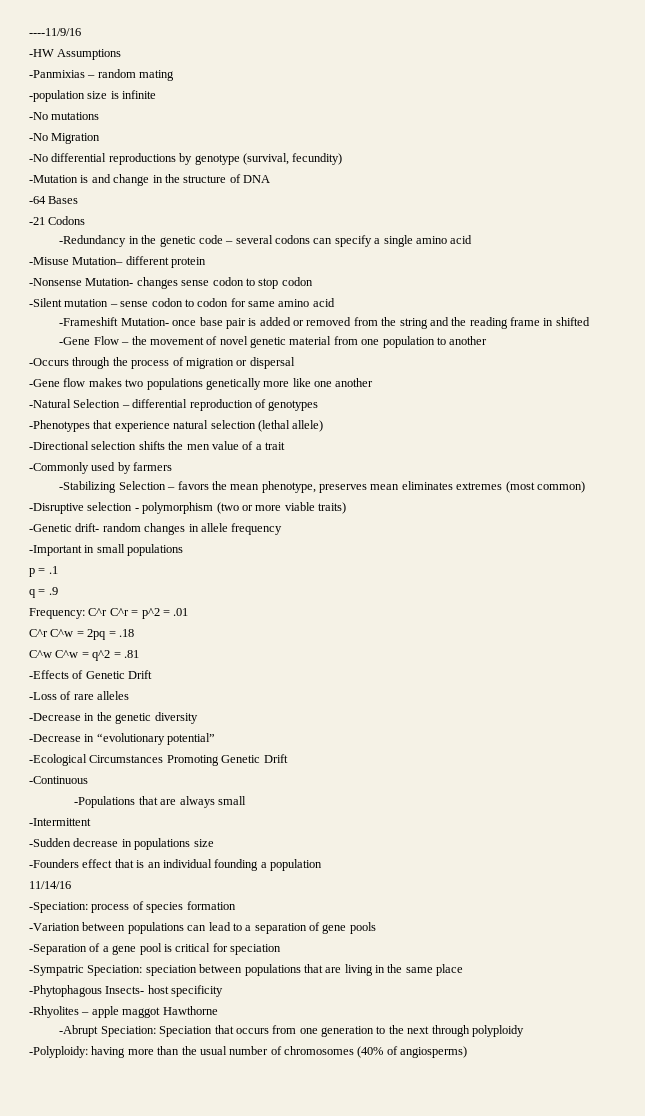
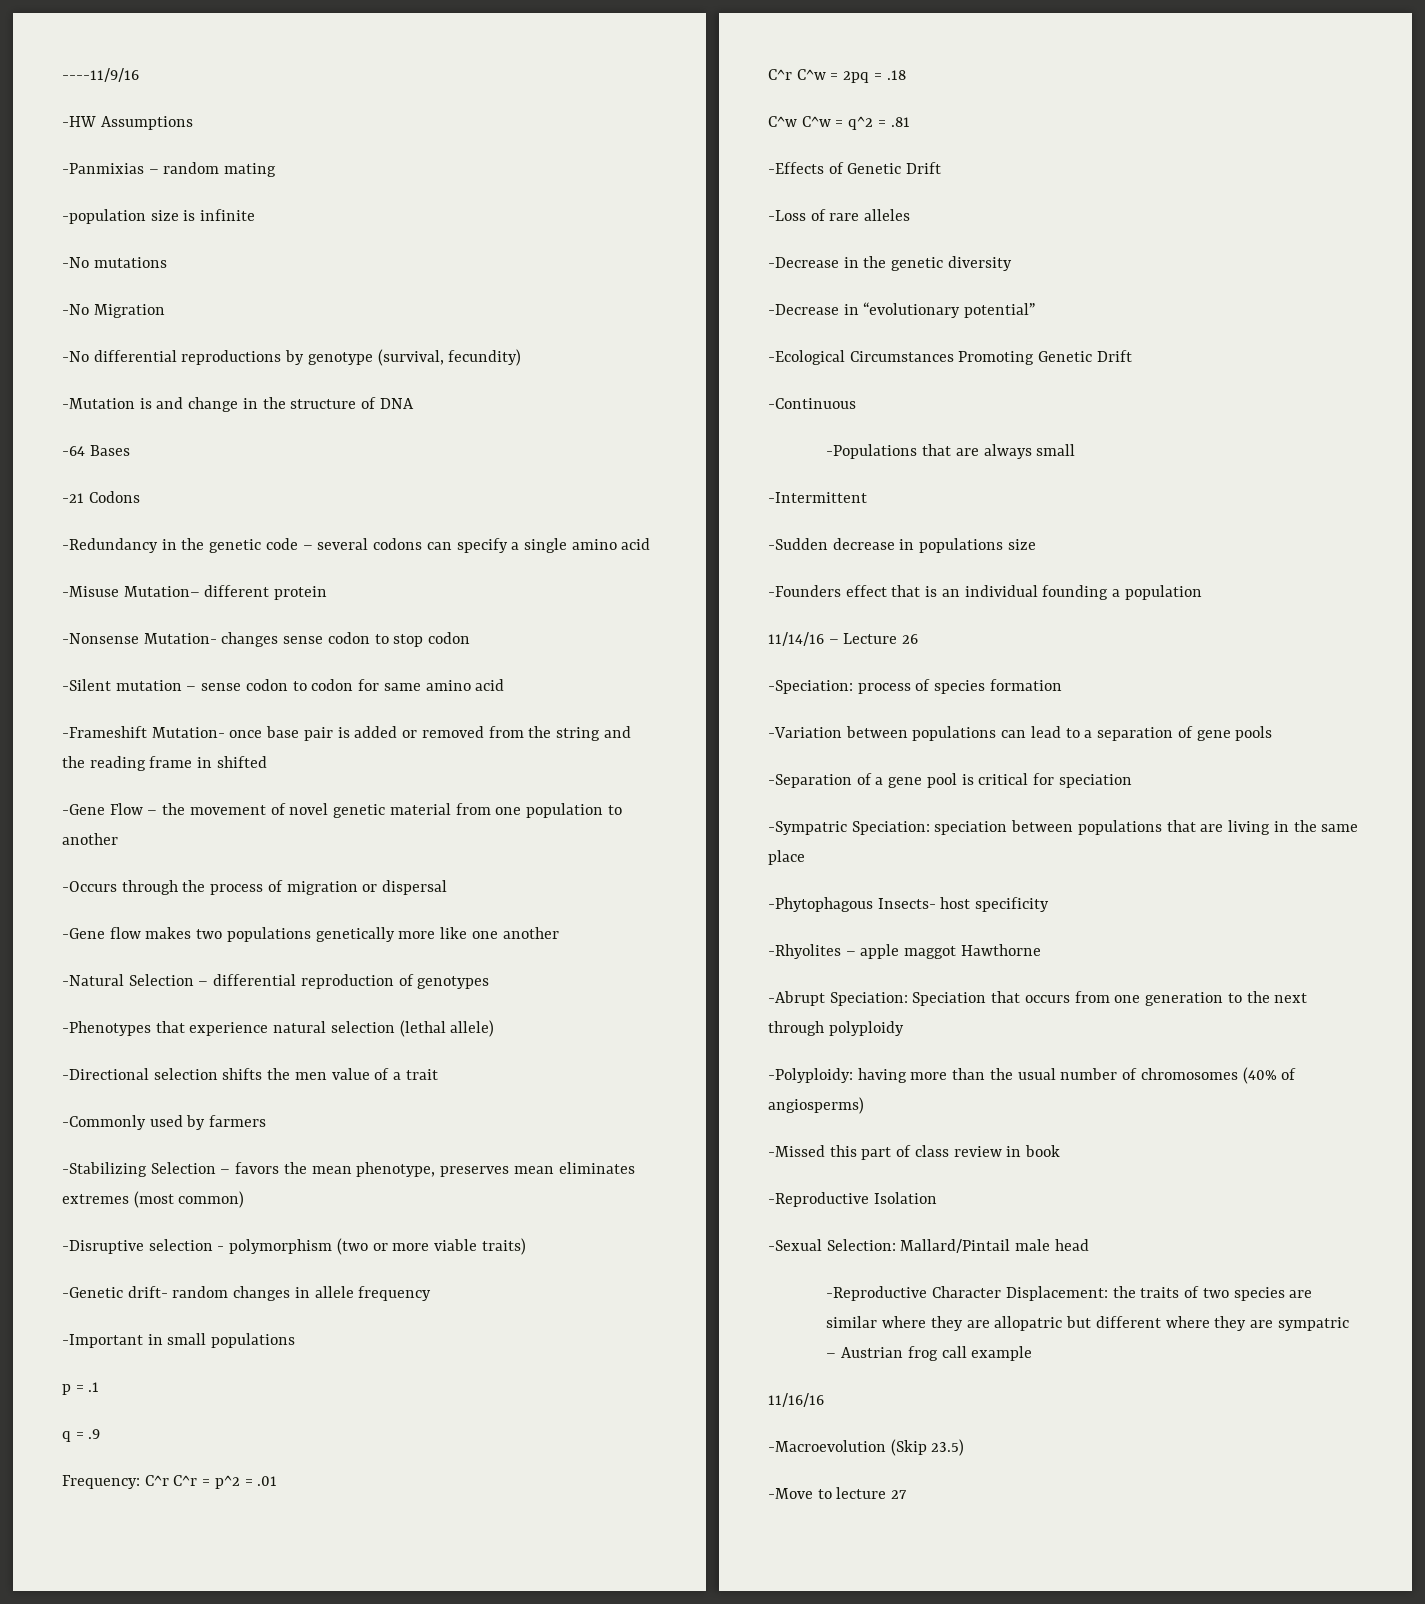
(71, 885) none -> [828,633,919,644] – Lecture 26
(468, 1052) none -> [768,1145,1061,1160] [768,1192,937,1207] [768,1239,1089,1253] [826,1286,1313,1301] [826,1316,1349,1331] [826,1346,1033,1361] [768,1393,824,1407] [768,1439,965,1456] [768,1487,908,1499] // -Missed this part of class review in book // -Reproductive Isolation // -Sexual Selection: Mallard/Pintail male head // -Reproductive Character Displacement: the traits of two species are similar where they are allopatric but different where they are sympatric – Austrian frog call example // 11/16/16 // -Macroevolution (Skip 23.5) // -Move to lecture 27

